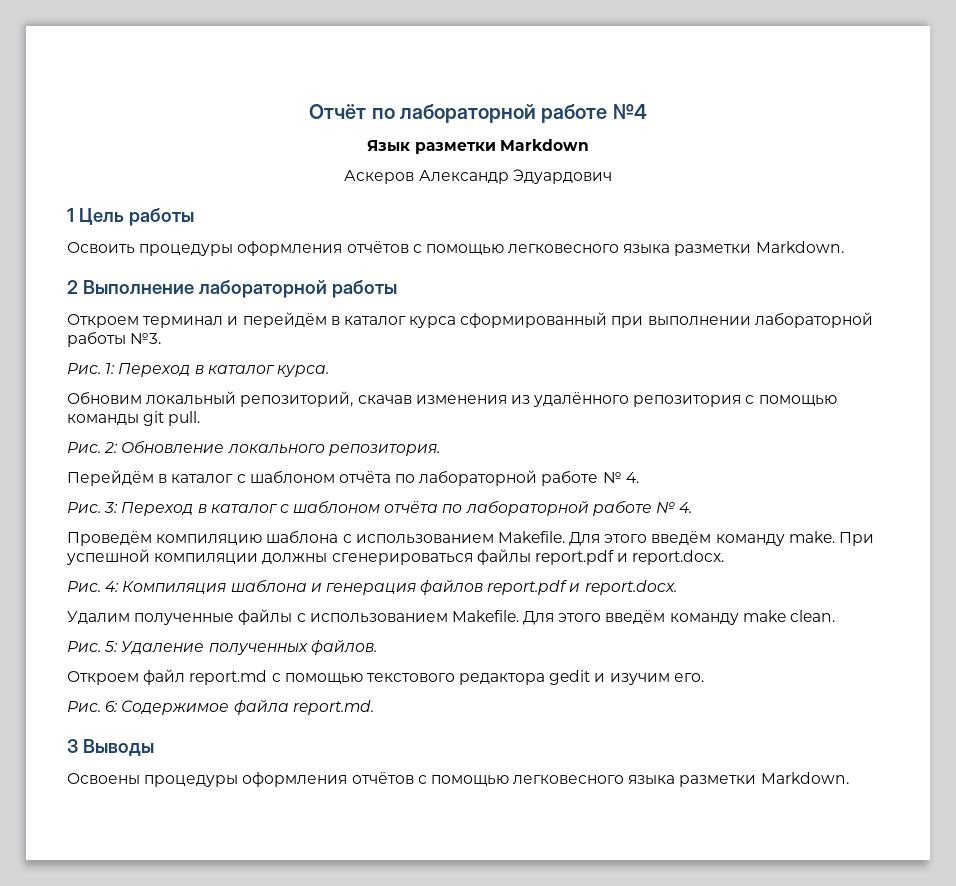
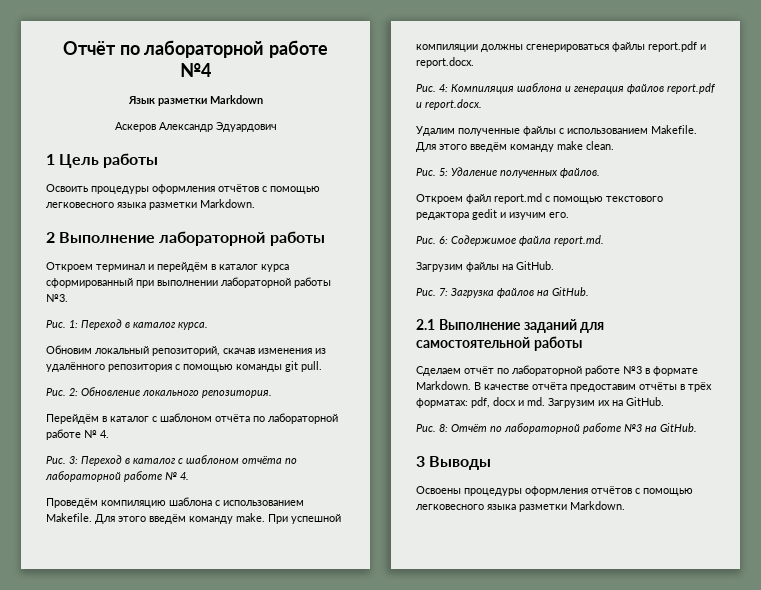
(374, 707) none -> [416,261,554,272] [416,287,589,298] [416,319,605,333] [416,336,582,351] [416,365,698,376] [416,381,712,392] [416,397,664,408] [416,423,697,434] // Загрузим файлы на GitHub. // Рис. 7: Загрузка файлов на GitHub. // 2.1 Выполнение заданий для самостоятельной работы // Сделаем отчёт по лабораторной работе №3 в формате Markdown. В качестве отчёта предоставим отчёты в трёх форматах: pdf, docx и md. Загрузим их на GitHub. // Рис. 8: Отчёт по лабораторной работе №3 на GitHub.

